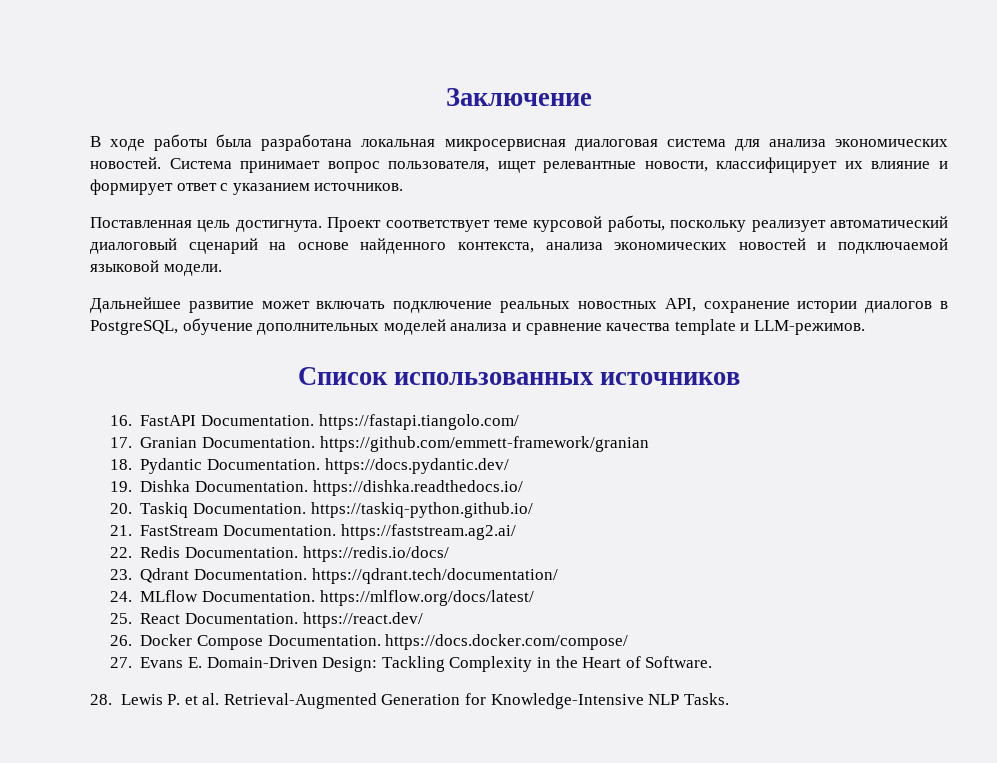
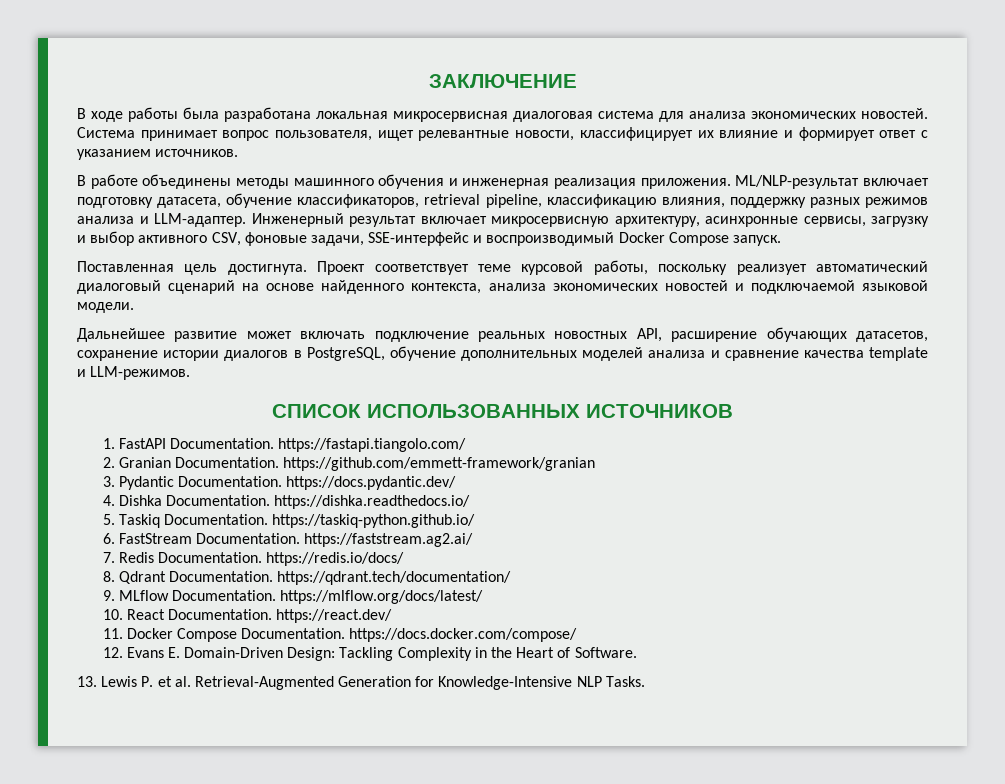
[446,88,592,106] Заключение -> [428,74,577,88] ЗАКЛЮЧЕНИЕ
(404, 187) none -> [77,174,929,189] [77,193,929,208] [77,213,929,227] [77,231,782,246] // В работе объединены методы машинного обучения и инженерная реализация приложения. ML/NLP-результат включает подготовку датасета, обучение классификаторов, retrieval pipeline, классификацию влияния, поддержку разных режимов анализа и LLM-адаптер. Инженерный результат включает микросервисную архитектуру, асинхронные сервисы, загрузку и выбор активного CSV, фоновые задачи, SSE-интерфейс и воспроизводимый Docker Compose запуск.
(696, 305) none -> [671,327,928,342] расширение обучающих датасетов,
[297,367,741,385] [109,415,132,426] Список использованных источников // 16. -> [272,404,733,418] [102,438,115,449] СПИСОК ИСПОЛЬЗОВАННЫХ ИСТОЧНИКОВ // 1.
[109,437,132,448] 17. -> [102,457,115,468] 2.
[109,459,132,470] 18. -> [102,476,115,487] 3.
[109,481,132,492] 19. -> [102,495,115,506] 4.
[109,503,132,514] 20. -> [102,514,115,525] 5.
[109,525,132,536] 21. -> [102,533,115,544] 6.
[109,547,132,558] 22. -> [102,552,115,563] 7.
[109,569,132,580] 23. -> [102,571,115,582] 8.
[109,591,132,602] 24. -> [102,590,115,601] 9.
[109,613,132,624] 25. -> [102,609,123,620] 10.
[109,635,132,646] 26. -> [102,628,123,639] 11.
[109,657,132,668] 27. -> [102,647,123,658] 12.
[90,694,112,705] 28. -> [77,676,97,687] 13.

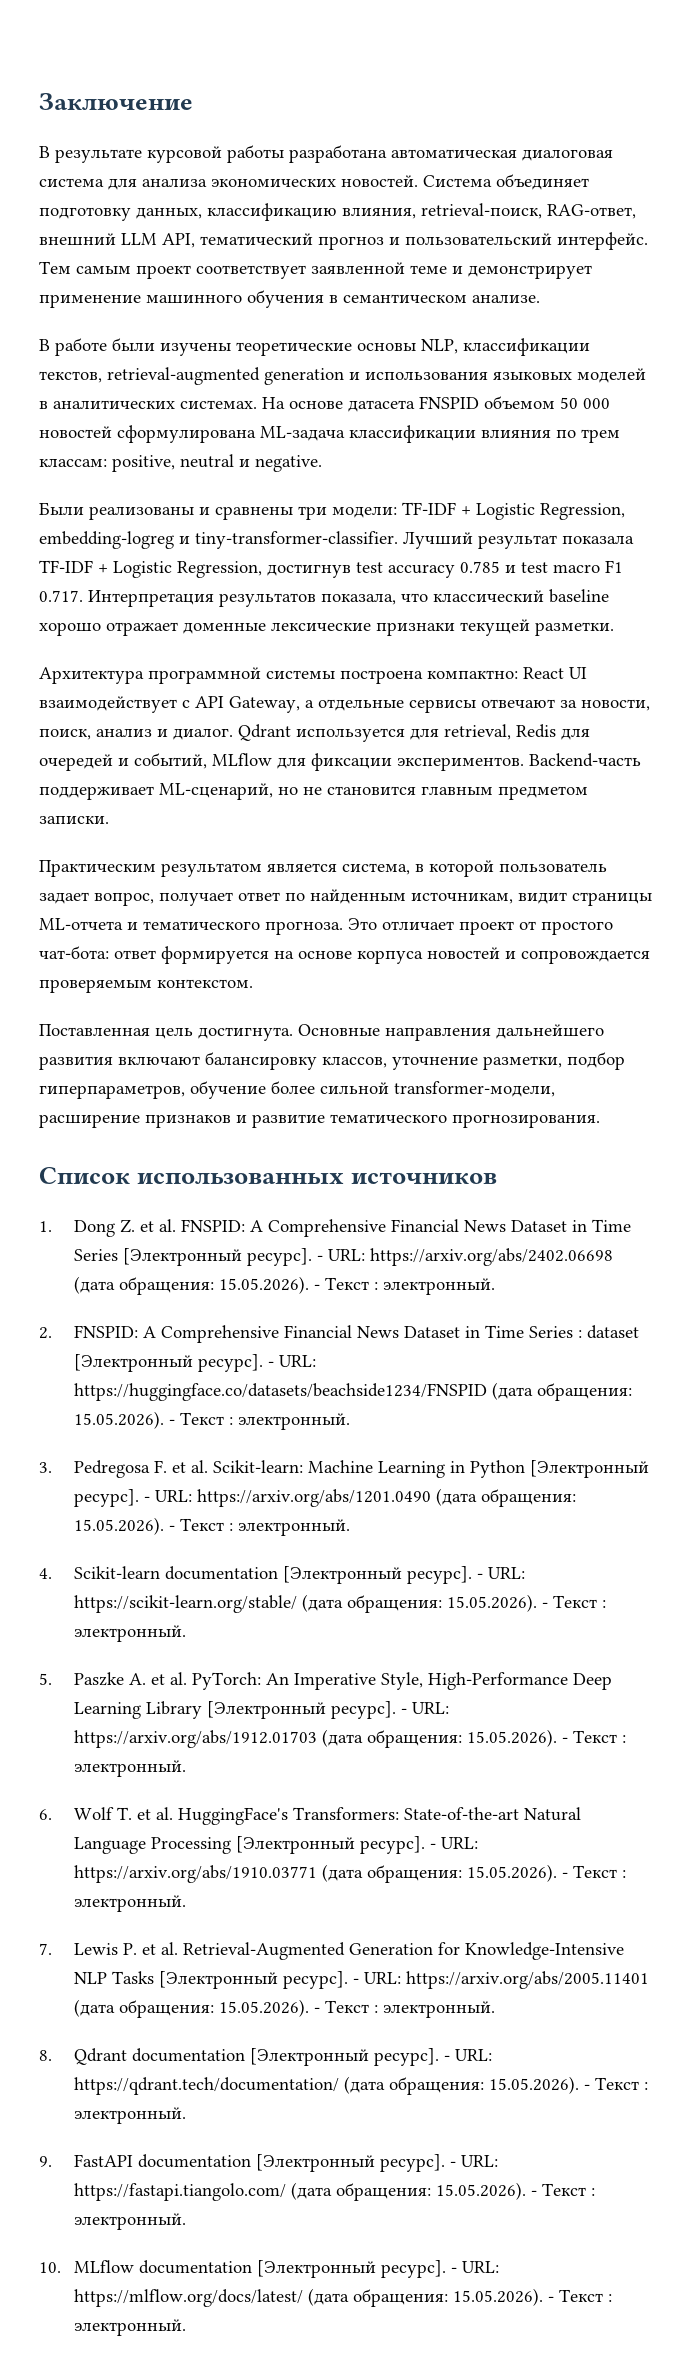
[428,74,577,88] [77,107,508,122] ЗАКЛЮЧЕНИЕ // В ходе работы была разработана локальная микросервисная -> [39,93,193,110] [39,145,517,163] Заключение // В результате курсовой работы разработана автоматическая
[140,127,929,141] [77,149,239,160] [77,174,929,189] [77,193,929,208] [77,213,929,227] [77,231,782,246] [77,260,928,275] [77,280,929,294] [77,302,134,313] [77,327,928,342] [77,346,928,361] [77,366,191,380] [272,404,733,418] [102,438,467,452] [102,457,596,471] [102,476,457,490] [102,495,471,509] [102,514,476,528] [102,533,474,547] [102,552,405,566] [102,571,512,585] [102,590,484,604] [102,609,393,623] [102,628,578,642] [102,647,637,661] [77,676,97,687] принимает вопрос пользователя, ищет релевантные новости, классифицирует их влияние и формирует ответ с указанием источников. // В работе объединены методы машинного обучения и инженерная реализация приложения. ML/NLP-результат включает подготовку датасета, обучение классификаторов, retrieval pipeline, классификацию влияния, поддержку разных режимов анализа и LLM-адаптер. Инженерный результат включает микросервисную архитектуру, асинхронные сервисы, загрузку и выбор активного CSV, фоновые задачи, SSE-интерфейс и воспроизводимый Docker Compose запуск. // Поставленная цель достигнута. Проект соответствует теме курсовой работы, поскольку реализует автоматический диалоговый сценарий на основе найденного контекста, анализа экономических новостей и подключаемой языковой модели. // Дальнейшее развитие может включать подключение реальных новостных API, расширение обучающих датасетов, сохранение истории диалогов в PostgreSQL, обучение дополнительных моделей анализа и сравнение качества template и LLM-режимов. // СПИСОК ИСПОЛЬЗОВАННЫХ ИСТОЧНИКОВ // 1. FastAPI Documentation. https://fastapi.tiangolo.com/ // 2. Granian Documentation. https://github.com/emmett-framework/granian // 3. Pydantic Documentation. https://docs.pydantic.dev/ // 4. Dishka Documentation. https://dishka.readthedocs.io/ // 5. Taskiq Documentation. https://taskiq-python.github.io/ // 6. FastStream Documentation. https://faststream.ag2.ai/ // 7. Redis Documentation. https://redis.io/docs/ // 8. Qdrant Documentation. https://qdrant.tech/documentation/ // 9. MLflow Documentation. https://mlflow.org/docs/latest/ // 10. React Documentation. https://react.dev/ // 11. Docker Compose Documentation. https://docs.docker.com/compose/ // 12. Evans E. Domain-Driven Design: Tackling Complexity in the Heart of Software. // 13. -> [496,174,589,190] [39,203,636,221] [39,232,648,250] [39,261,592,279] [39,290,540,308] [39,338,590,356] [39,367,646,385] [39,396,610,412] [39,425,620,443] [39,454,322,472] [39,502,625,520] [39,531,634,549] [39,560,623,578] [39,589,609,607] [39,619,614,636] [39,667,587,684] [39,696,650,713] [39,724,590,742] [39,753,641,771] [39,783,588,800] [39,816,109,824] [39,860,607,877] [39,889,652,906] [39,918,613,935] [39,946,650,964] [39,979,253,993] [39,1024,604,1041] [39,1052,625,1070] [39,1081,555,1099] [39,1114,600,1128] [39,1167,498,1184] [39,1219,631,1237] [73,1248,613,1266] [73,1276,495,1295] [39,1325,639,1343] [73,1354,316,1372] [73,1382,632,1401] [73,1411,350,1430] [39,1460,649,1478] [73,1488,576,1507] [73,1517,350,1536] [39,1566,525,1584] [73,1594,606,1613] [73,1625,186,1642] [39,1672,612,1690] [73,1701,449,1719] [73,1729,626,1748] [73,1760,186,1777] [39,1807,581,1825] [73,1836,478,1854] [73,1864,626,1883] [73,1895,186,1912] [39,1943,52,1955] объединяет подготовку данных, классификацию влияния, retrieval-поиск, RAG-ответ, внешний LLM API, тематический прогноз и пользовательский интерфейс. Тем самым проект соответствует заявленной теме и демонстрирует применение машинного обучения в семантическом анализе. // В работе были изучены теоретические основы NLP, классификации текстов, retrieval-augmented generation и использования языковых моделей в аналитических системах. На основе датасета FNSPID объемом 50 000 новостей сформулирована ML-задача классификации влияния по трем классам: positive, neutral и negative. // Были реализованы и сравнены три модели: TF-IDF + Logistic Regression, embedding-logreg и tiny-transformer-classifier. Лучший результат показала TF-IDF + Logistic Regression, достигнув test accuracy 0.785 и test macro F1 0.717. Интерпретация результатов показала, что классический baseline хорошо отражает доменные лексические признаки текущей разметки. // Архитектура программной системы построена компактно: React UI взаимодействует с API Gateway, а отдельные сервисы отвечают за новости, поиск, анализ и диалог. Qdrant используется для retrieval, Redis для очередей и событий, MLflow для фиксации экспериментов. Backend-часть поддерживает ML-сценарий, но не становится главным предметом записки. // Практическим результатом является система, в которой пользователь задает вопрос, получает ответ по найденным источникам, видит страницы ML-отчета и тематического прогноза. Это отличает проект от простого чат-бота: ответ формируется на основе корпуса новостей и сопровождается проверяемым контекстом. // Поставленная цель достигнута. Основные направления дальнейшего развития включают балансировку классов, уточнение разметки, подбор гиперпараметров, обучение более сильной transformer-модели, расширение признаков и развитие тематического прогнозирования. // Список использованных источников // 1. Dong Z. et al. FNSPID: A Comprehensive Financial News Dataset in Time Series [Электронный ресурс]. - URL: https://arxiv.org/abs/2402.06698 (дата обращения: 15.05.2026). - Текст : электронный. // 2. FNSPID: A Comprehensive Financial News Dataset in Time Series : dataset [Электронный ресурс]. - URL: https://huggingface.co/datasets/beachside1234/FNSPID (дата обращения: 15.05.2026). - Текст : электронный. // 3. Pedregosa F. et al. Scikit-learn: Machine Learning in Python [Электронный ресурс]. - URL: https://arxiv.org/abs/1201.0490 (дата обращения: 15.05.2026). - Текст : электронный. // 4. Scikit-learn documentation [Электронный ресурс]. - URL: https://scikit-learn.org/stable/ (дата обращения: 15.05.2026). - Текст : электронный. // 5. Paszke A. et al. PyTorch: An Imperative Style, High-Performance Deep Learning Library [Электронный ресурс]. - URL: https://arxiv.org/abs/1912.01703 (дата обращения: 15.05.2026). - Текст : электронный. // 6. Wolf T. et al. HuggingFace's Transformers: State-of-the-art Natural Language Processing [Электронный ресурс]. - URL: https://arxiv.org/abs/1910.03771 (дата обращения: 15.05.2026). - Текст : электронный. // 7.
[605,676,645,687] Tasks. -> [111,1971,649,1989] [73,1999,495,2018] [39,2048,492,2066] [73,2076,648,2095] [73,2107,186,2124] [39,2154,498,2172] [73,2182,595,2201] [73,2213,186,2230] [39,2260,499,2278] [73,2288,612,2307] [73,2319,186,2336] Tasks [Электронный ресурс]. - URL: https://arxiv.org/abs/2005.11401 (дата обращения: 15.05.2026). - Текст : электронный. // 8. Qdrant documentation [Электронный ресурс]. - URL: https://qdrant.tech/documentation/ (дата обращения: 15.05.2026). - Текст : электронный. // 9. FastAPI documentation [Электронный ресурс]. - URL: https://fastapi.tiangolo.com/ (дата обращения: 15.05.2026). - Текст : электронный. // 10. MLflow documentation [Электронный ресурс]. - URL: https://mlflow.org/docs/latest/ (дата обращения: 15.05.2026). - Текст : электронный.

